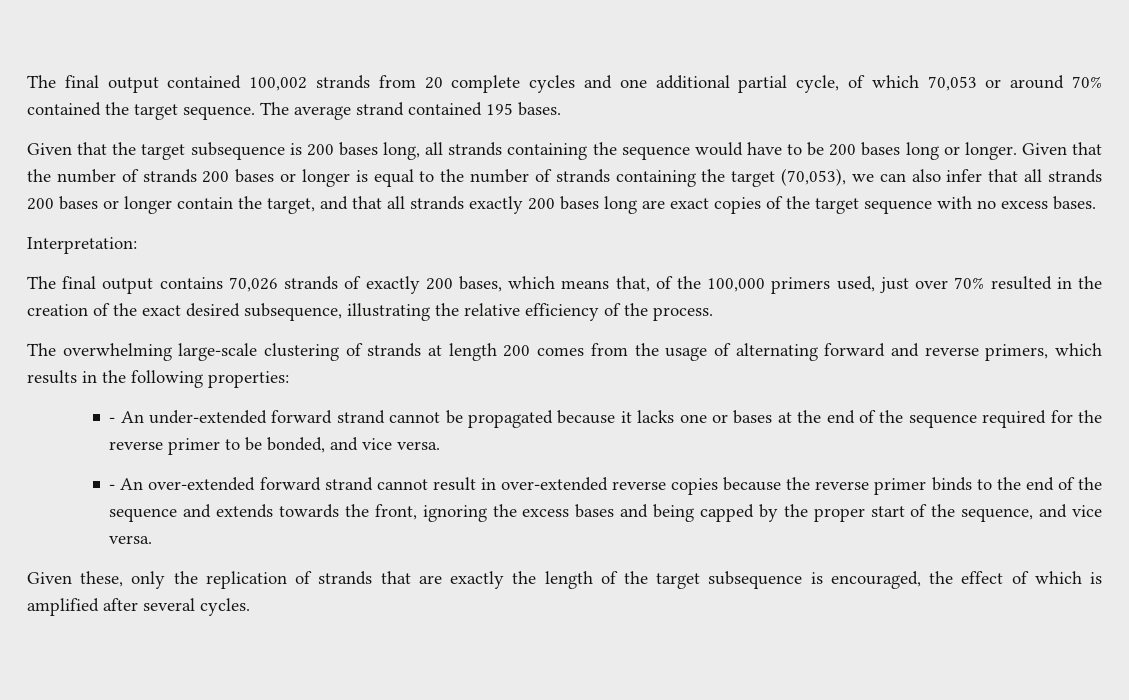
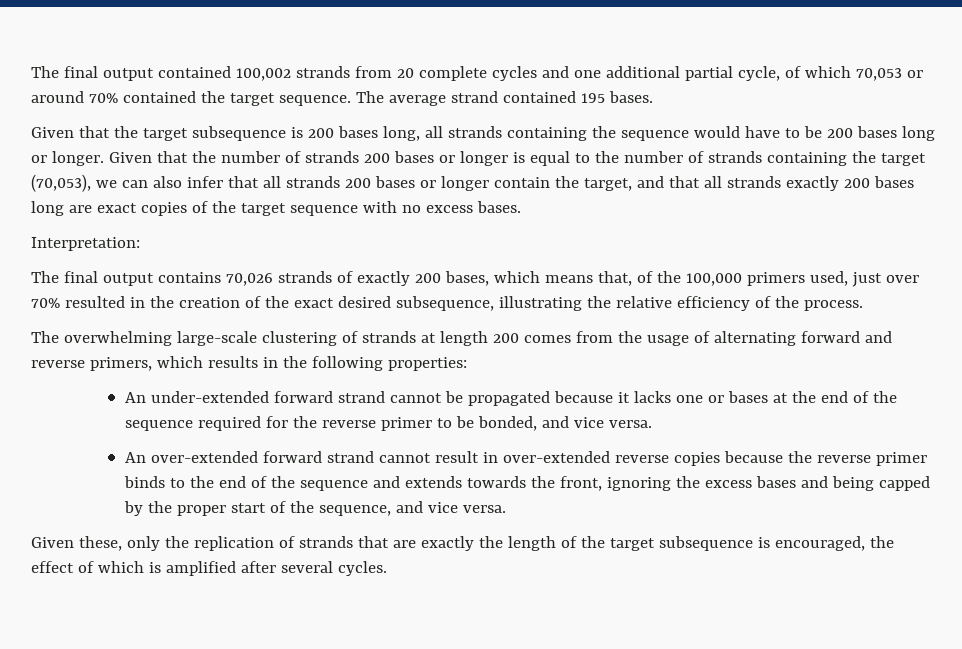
[109,417,116,423] - -> (467, 364) none
[109,484,116,490] - -> (652, 424) none

